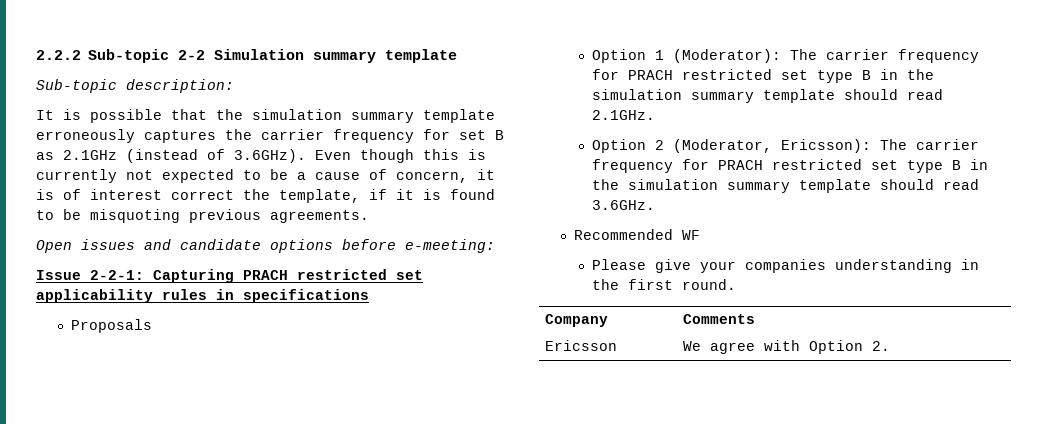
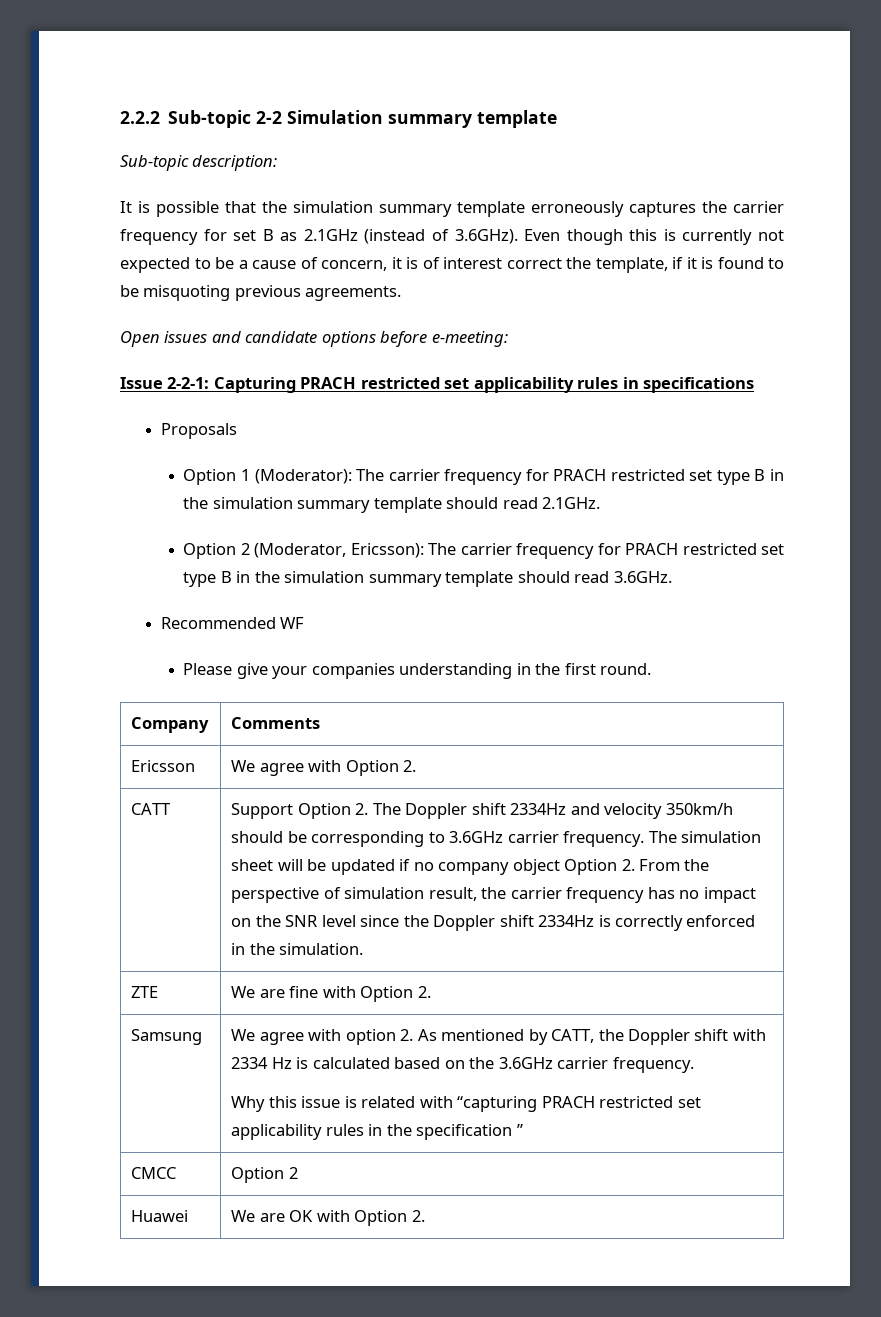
(891, 346) none -> [131,803,171,815] [231,803,733,819] [231,831,762,847] [231,859,710,875] [231,887,756,903] [231,915,756,931] [231,943,364,955] [131,986,159,998] [231,986,431,1002] [131,1029,203,1045] [231,1029,766,1045] [231,1057,694,1073] [231,1096,701,1112] [231,1124,523,1140] [131,1167,177,1179] [231,1167,298,1183] [131,1210,189,1222] [231,1210,425,1226] // CATT | Support Option 2. The Doppler shift 2334Hz and velocity 350km/h should be corresponding to 3.6GHz carrier frequency. The simulation sheet will be updated if no company object Option 2. From the perspective of simulation result, the carrier frequency has no impact on the SNR level since the Doppler shift 2334Hz is correctly enforced in the simulation. // ZTE | We are fine with Option 2. // Samsung | We agree with option 2. As mentioned by CATT, the Doppler shift with 2334 Hz is calculated based on the 3.6GHz carrier frequency. // Why this issue is related with “capturing PRACH restricted set applicability rules in the specification ” // CMCC | Option 2 // Huawei | We are OK with Option 2.

